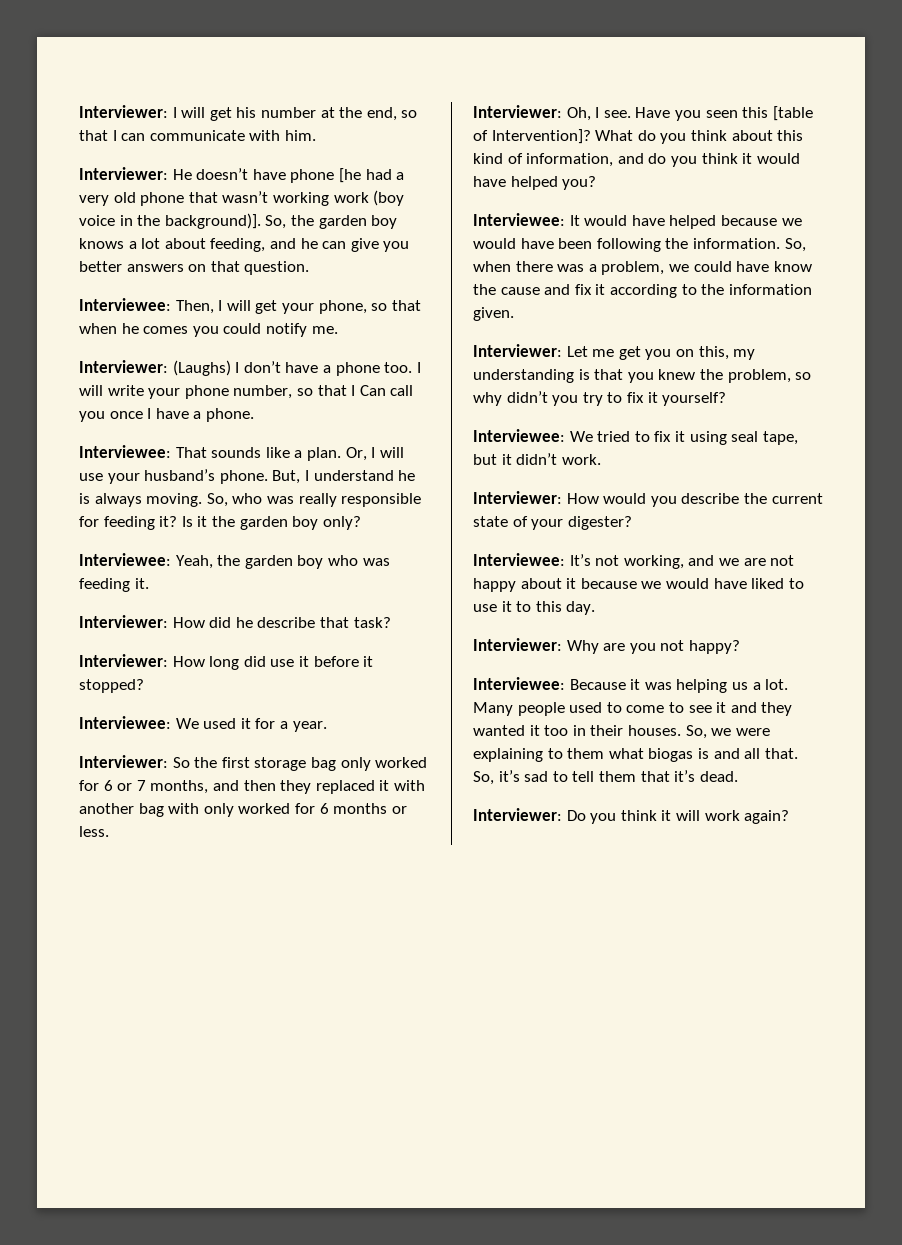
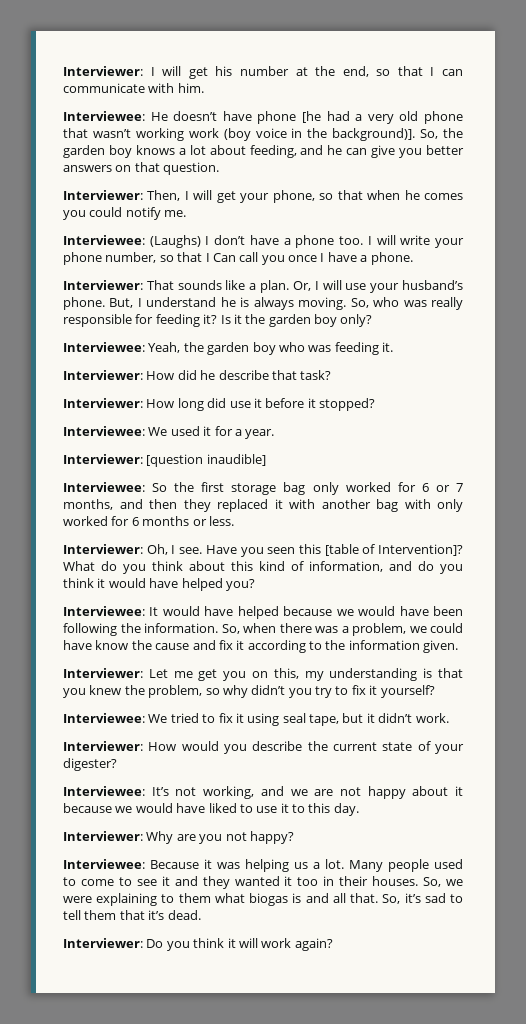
[79,167,168,180] Interviewer: -> [63,111,145,121] Interviewee:
[79,298,171,311] Interviewee: -> [63,190,143,200] Interviewer:
[79,360,168,373] Interviewer: -> [63,235,145,245] Interviewee:
[79,445,171,458] Interviewee: -> [63,280,143,290] Interviewer:
(168, 761) none -> [146,454,266,467] [63,482,145,492] [question inaudible] // Interviewee:

